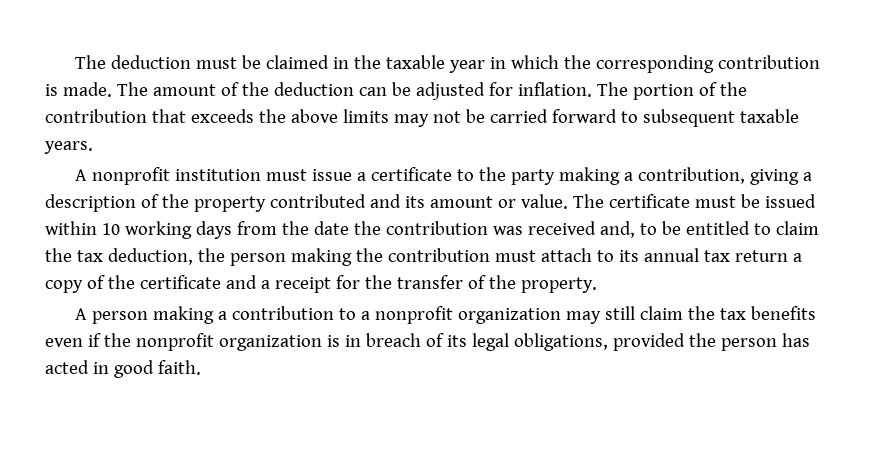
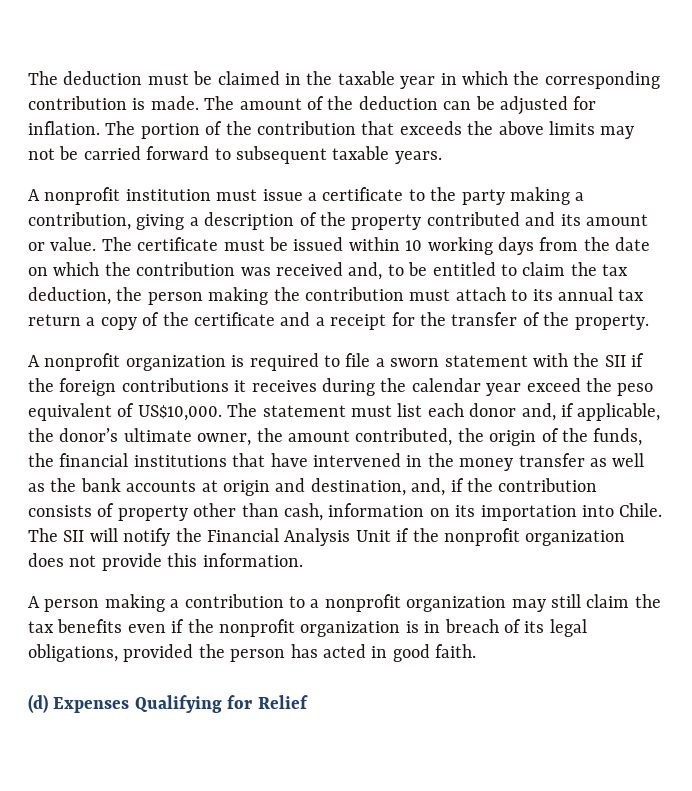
(349, 228) none -> [28,262,100,276] on which
(597, 285) none -> [28,353,645,371] [28,378,654,396] [28,403,661,421] [28,428,643,446] [28,453,645,471] [28,478,598,496] [28,503,663,521] [28,528,626,546] [28,553,303,571] // A nonprofit organization is required to file a sworn statement with the SII if the foreign contributions it receives during the calendar year exceed the peso equivalent of US$10,000. The statement must list each donor and, if applicable, the donor’s ultimate owner, the amount contributed, the origin of the funds, the financial institutions that have intervened in the money transfer as well as the bank accounts at origin and destination, and, if the contribution consists of property other than cash, information on its importation into Chile. The SII will notify the Financial Analysis Unit if the nonprofit organization does not provide this information.
(201, 367) none -> [28,694,308,713] // (d) Expenses Qualifying for Relief

